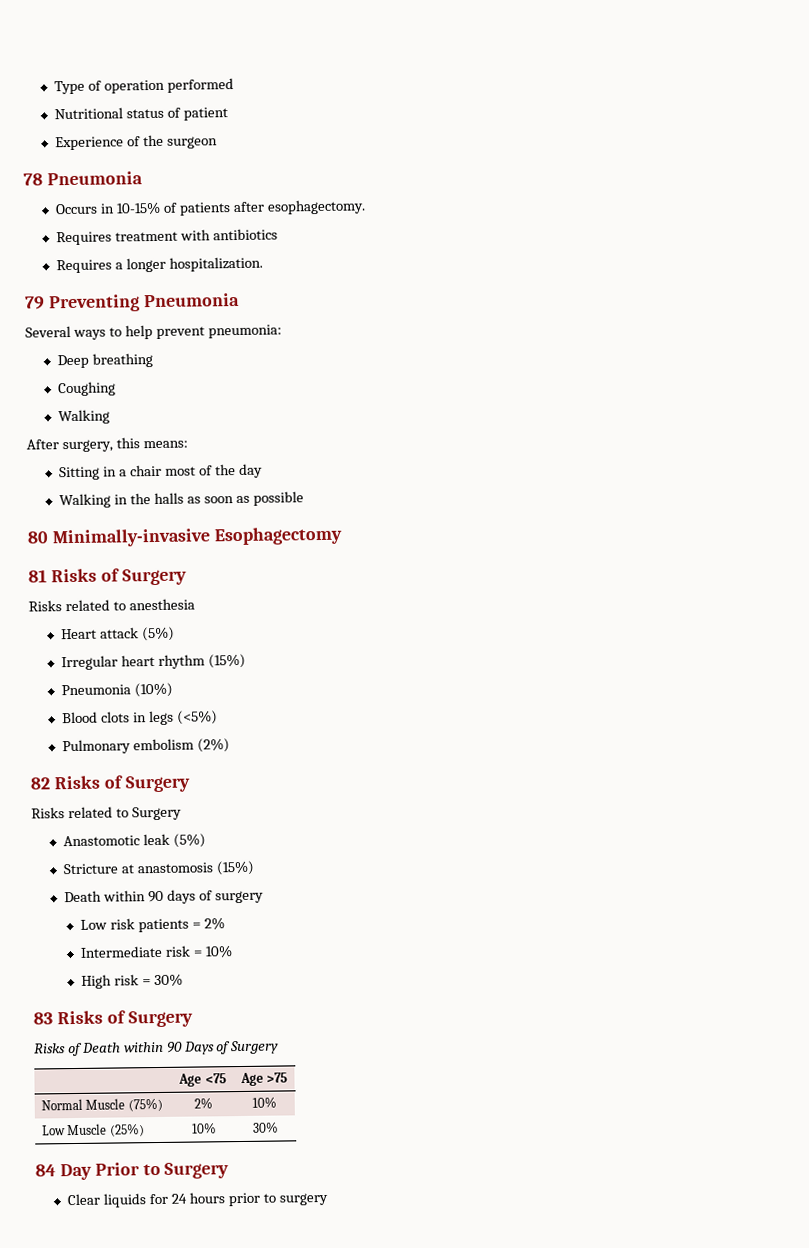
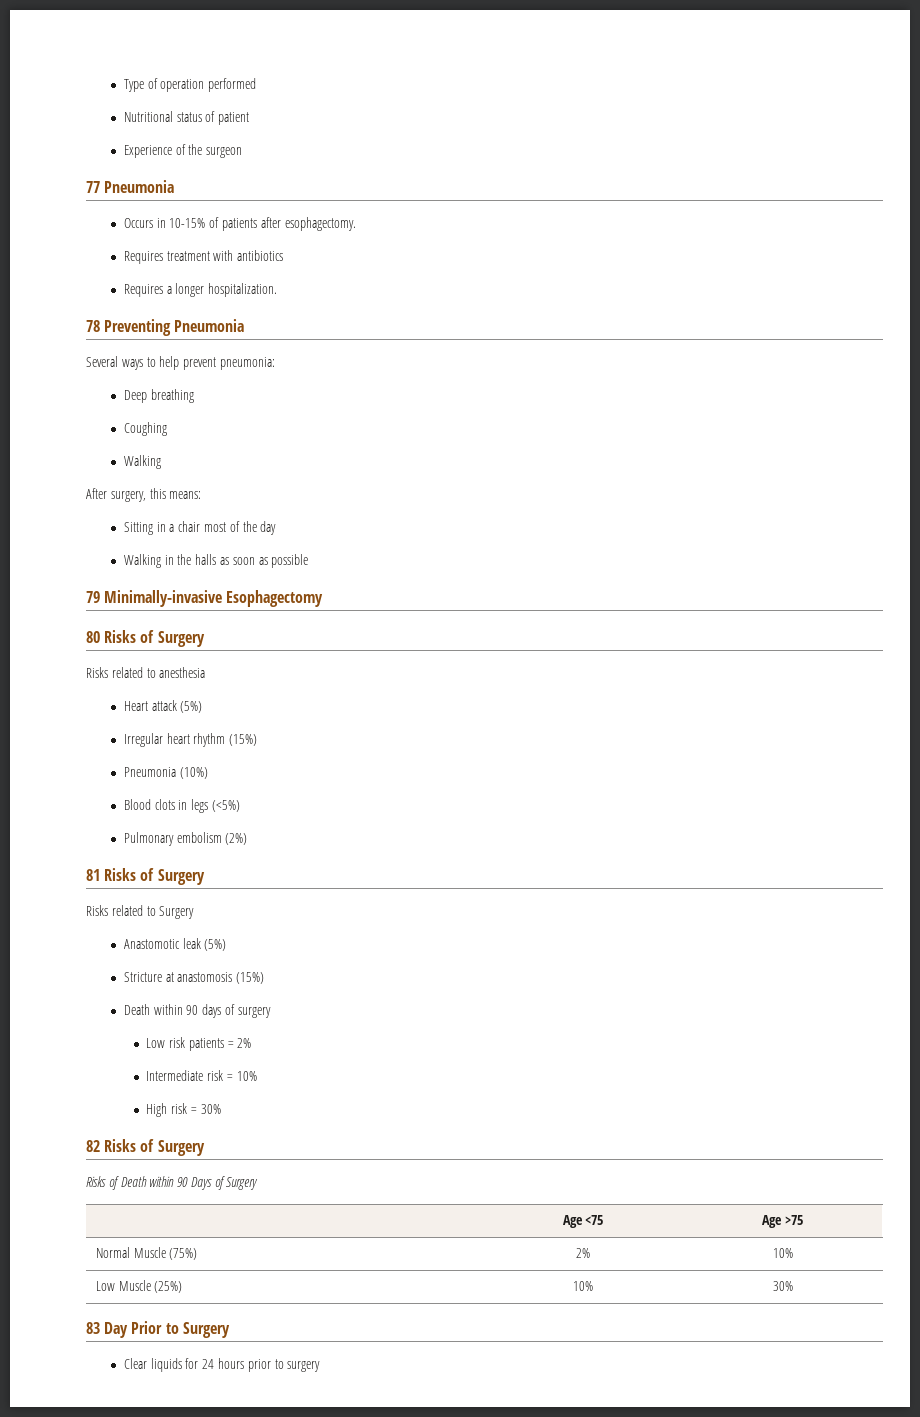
[23,173,43,186] 78 -> [86,181,100,193] 77
[25,296,45,310] 79 -> [86,320,100,332] 78
[27,531,49,544] 80 -> [86,591,100,603] 79
[28,569,47,583] 81 -> [86,631,100,643] 80
[30,777,50,790] 82 -> [86,869,100,881] 81
[33,1012,53,1025] 83 -> [86,1140,100,1152] 82
[35,1164,56,1177] 84 -> [86,1322,100,1334] 83

